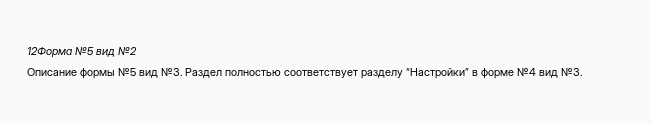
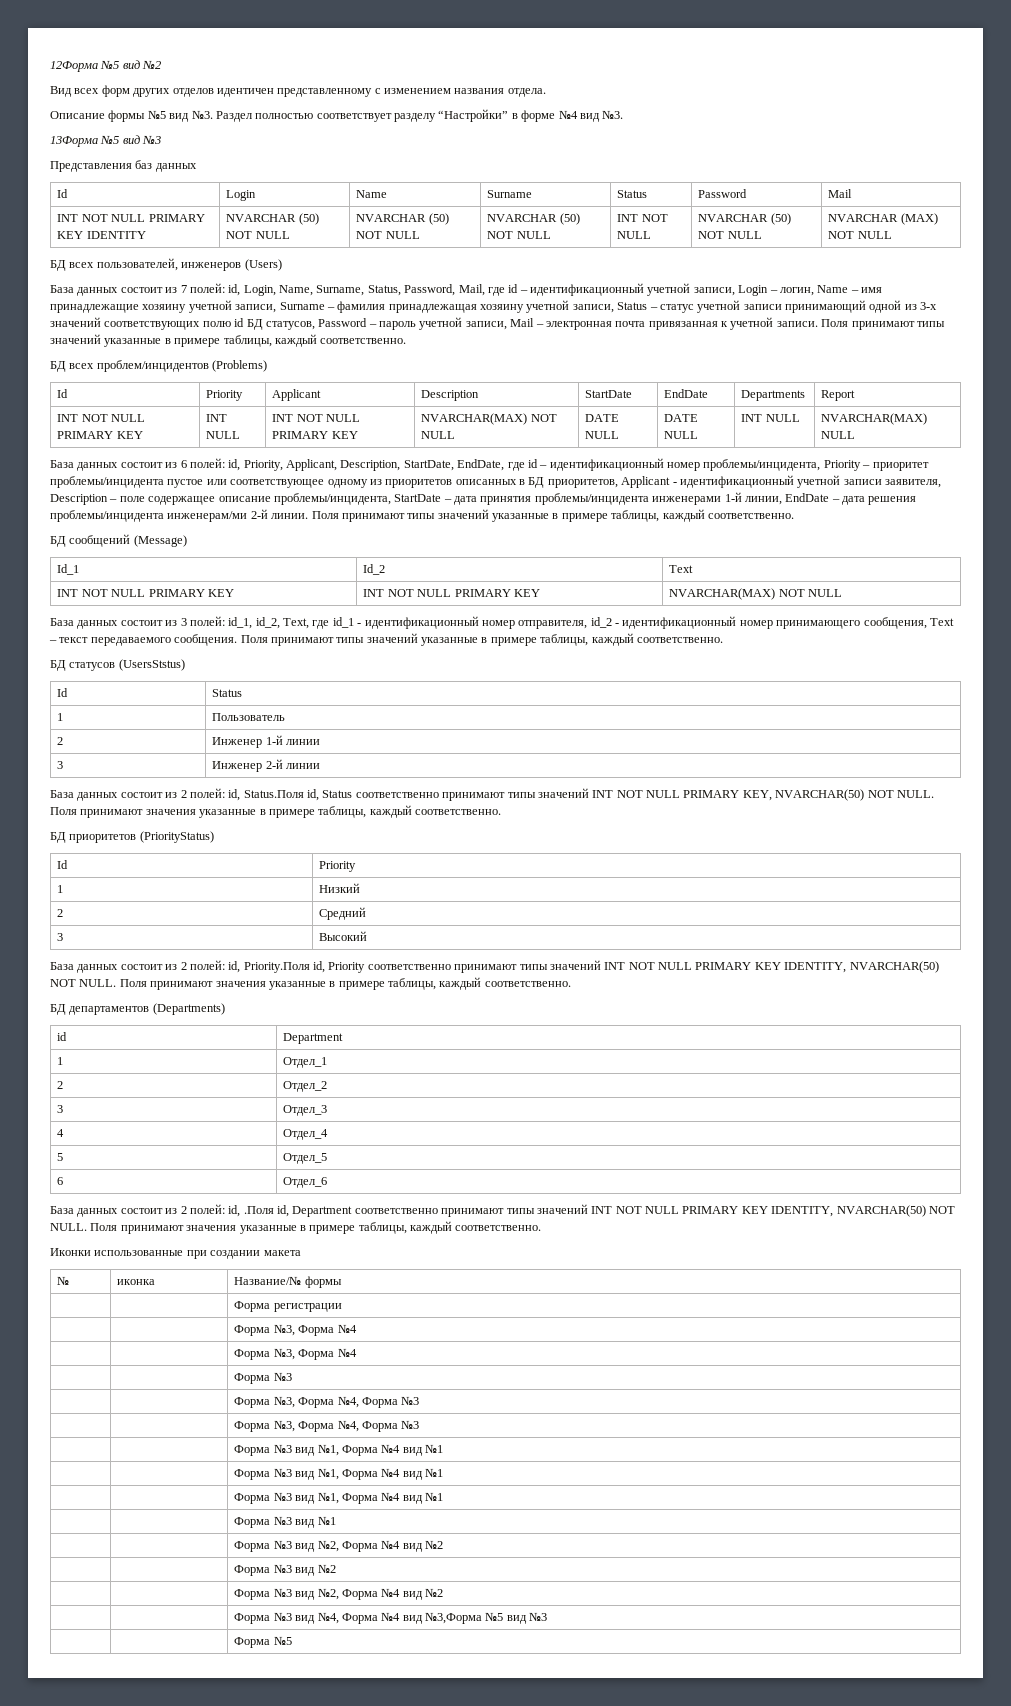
(137, 51) none -> [50,85,546,97] // Вид всех форм других отделов идентичен представленному с изменением названия отдела.
(582, 72) none -> [50,135,162,147] [50,160,197,172] [57,189,69,198] [226,190,257,201] [356,190,388,198] [487,190,533,198] [617,190,648,198] [698,189,748,198] [828,189,853,198] [57,214,205,222] [57,231,146,239] [226,213,319,225] [226,231,290,239] [356,213,449,225] [356,231,420,239] [487,213,580,225] [487,231,551,239] [617,214,668,222] [617,231,652,239] [698,213,791,225] [698,231,762,239] [828,213,938,225] [828,231,892,239] [50,258,282,271] [50,283,882,296] [50,300,938,313] [50,317,945,330] [50,334,407,347] [50,360,268,372] [57,389,69,398] [206,390,244,401] [272,389,322,401] [421,390,480,401] [585,390,633,398] [664,389,709,398] [741,390,806,401] [821,390,856,401] [57,414,146,422] [57,431,143,439] [206,414,228,422] [206,431,241,439] [272,414,361,422] [272,431,358,439] [421,413,557,425] [421,431,456,439] [585,414,620,422] [585,431,620,439] [664,414,699,422] [664,431,699,439] [741,414,800,422] [821,413,928,425] [821,431,856,439] [50,458,929,471] [50,475,941,488] [50,492,917,505] [50,509,794,522] [50,534,187,547] [57,564,80,575] [363,564,386,575] [669,565,694,573] [57,589,234,597] [363,589,540,597] [669,588,843,600] [50,616,954,629] [49,633,723,646] [50,659,185,671] [57,688,69,697] [212,689,243,697] [57,713,64,721] [212,713,286,721] [57,737,64,745] [212,735,321,748] [57,761,64,769] [212,759,321,772] [50,788,934,801] [50,805,501,818] [50,831,214,843] [57,860,69,869] [319,861,357,872] [57,885,64,893] [319,883,361,893] [57,909,64,917] [319,907,367,920] [57,933,64,941] [319,931,368,941] [50,960,939,973] [50,977,571,990] [50,1003,225,1015] [57,1032,68,1041] [283,1033,344,1044] [57,1057,64,1065] [283,1057,328,1068] [57,1081,64,1089] [283,1081,328,1092] [57,1105,64,1113] [283,1105,328,1116] [57,1129,65,1137] [283,1129,329,1140] [57,1153,64,1161] [283,1153,328,1164] [57,1177,64,1185] [283,1177,328,1188] [50,1204,955,1217] [50,1221,542,1234] [50,1248,301,1259] [57,1276,70,1285] [117,1279,156,1285] [234,1276,342,1288] [234,1301,342,1312] [234,1324,357,1336] [234,1348,357,1360] [234,1372,292,1384] [234,1396,420,1408] [234,1420,420,1432] [234,1444,444,1456] [234,1468,444,1480] [234,1492,444,1504] [234,1516,336,1528] [234,1540,444,1552] [234,1564,336,1576] [234,1588,444,1600] [234,1612,548,1624] [234,1636,292,1648] // 13Форма №5 вид №3 // Представления баз данных // Id | Login | Name | Surname | Status | Password | Mail // INT NOT NULL PRIMARY KEY IDENTITY | NVARCHAR (50) NOT NULL | NVARCHAR (50) NOT NULL | NVARCHAR (50) NOT NULL | INT NOT NULL | NVARCHAR (50) NOT NULL | NVARCHAR (MAX) NOT NULL // БД всех пользователей, инженеров (Users) // База данных состоит из 7 полей: id, Login, Name, Surname, Status, Password, Mail, где id – идентификационный учетной записи, Login – логин, Name – имя принадлежащие хозяину учетной записи, Surname – фамилия принадлежащая хозяину учетной записи, Status – статус учетной записи принимающий одной из 3-х значений соответствующих полю id БД статусов, Password – пароль учетной записи, Mail – электронная почта привязанная к учетной записи. Поля принимают типы значений указанные в примере таблицы, каждый соответственно. // БД всех проблем/инцидентов (Problems) // Id | Priority | Applicant | Description | StartDate | EndDate | Departments | Report // INT NOT NULL PRIMARY KEY | INT NULL | INT NOT NULL PRIMARY KEY | NVARCHAR(MAX) NOT NULL | DATE NULL | DATE NULL | INT NULL | NVARCHAR(MAX) NULL // База данных состоит из 6 полей: id, Priority, Applicant, Description, StartDate, EndDate, где id – идентификационный номер проблемы/инцидента, Priority – приоритет проблемы/инцидента пустое или соответствующее одному из приоритетов описанных в БД приоритетов, Applicant - идентификационный учетной записи заявителя, Description – поле содержащее описание проблемы/инцидента, StartDate – дата принятия проблемы/инцидента инженерами 1-й линии, EndDate – дата решения проблемы/инцидента инженерам/ми 2-й линии. Поля принимают типы значений указанные в примере таблицы, каждый соответственно. // БД сообщений (Message) // Id_1 | Id_2 | Text // INT NOT NULL PRIMARY KEY | INT NOT NULL PRIMARY KEY | NVARCHAR(MAX) NOT NULL // База данных состоит из 3 полей: id_1, id_2, Text, где id_1 - идентификационный номер отправителя, id_2 - идентификационный номер принимающего сообщения, Text – текст передаваемого сообщения. Поля принимают типы значений указанные в примере таблицы, каждый соответственно. // БД статусов (UsersStstus) // Id | Status // 1 | Пользователь // 2 | Инженер 1-й линии // 3 | Инженер 2-й линии // База данных состоит из 2 полей: id, Status.Поля id, Status соответственно принимают типы значений INT NOT NULL PRIMARY KEY, NVARCHAR(50) NOT NULL. Поля принимают значения указанные в примере таблицы, каждый соответственно. // БД приоритетов (PriorityStatus) // Id | Priority // 1 | Низкий // 2 | Средний // 3 | Высокий // База данных состоит из 2 полей: id, Priority.Поля id, Priority соответственно принимают типы значений INT NOT NULL PRIMARY KEY IDENTITY, NVARCHAR(50) NOT NULL. Поля принимают значения указанные в примере таблицы, каждый соответственно. // БД департаментов (Departments) // id | Department // 1 | Отдел_1 // 2 | Отдел_2 // 3 | Отдел_3 // 4 | Отдел_4 // 5 | Отдел_5 // 6 | Отдел_6 // База данных состоит из 2 полей: id, .Поля id, Department соответственно принимают типы значений INT NOT NULL PRIMARY KEY IDENTITY, NVARCHAR(50) NOT NULL. Поля принимают значения указанные в примере таблицы, каждый соответственно. // Иконки использованные при создании макета // № | иконка | Название/№ формы // | | Форма регистрации // | | Форма №3, Форма №4 // | | Форма №3, Форма №4 // | | Форма №3 // | | Форма №3, Форма №4, Форма №3 // | | Форма №3, Форма №4, Форма №3 // | | Форма №3 вид №1, Форма №4 вид №1 // | | Форма №3 вид №1, Форма №4 вид №1 // | | Форма №3 вид №1, Форма №4 вид №1 // | | Форма №3 вид №1 // | | Форма №3 вид №2, Форма №4 вид №2 // | | Форма №3 вид №2 // | | Форма №3 вид №2, Форма №4 вид №2 // | | Форма №3 вид №4, Форма №4 вид №3,Форма №5 вид №3 // | | Форма №5

